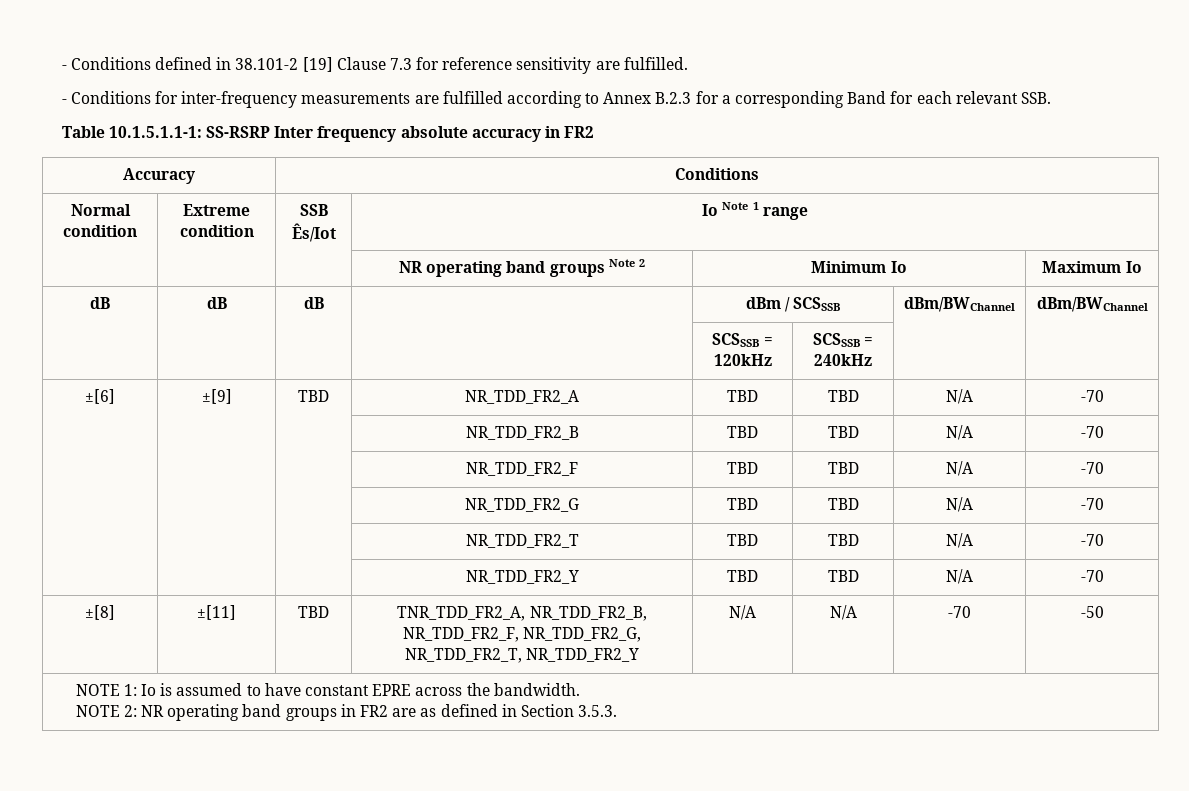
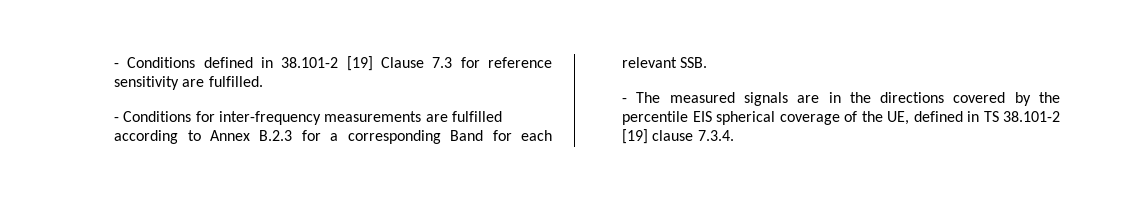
[61,126,595,142] [123,168,195,184] [674,168,759,180] [70,204,131,216] [63,225,137,237] [183,204,250,216] [179,225,254,237] [299,204,328,216] [291,223,336,242] [702,202,808,220] [399,259,645,277] [811,261,907,273] [1042,261,1142,273] [90,297,110,309] [206,297,227,309] [303,297,324,309] [745,297,841,312] [903,297,1015,312] [1036,297,1148,312] [712,333,773,347] [713,354,772,366] [812,333,874,347] [813,354,872,366] [85,389,115,404] [201,389,232,404] [298,390,329,402] [465,390,579,404] [726,390,758,402] [827,390,859,402] [945,389,973,404] [1080,390,1104,402] [465,426,579,440] [726,426,758,438] [827,426,859,438] [945,425,973,440] [1080,426,1104,438] [466,462,578,476] [726,462,758,474] [827,462,859,474] [945,461,973,476] [1080,462,1104,474] [465,498,579,512] [726,498,758,510] [827,498,859,510] [945,497,973,512] [1080,498,1104,510] [465,534,579,548] [726,534,758,546] [827,534,859,546] [945,533,973,548] [1080,534,1104,546] [465,570,579,584] [726,570,758,582] [827,570,859,582] [945,569,973,584] [1080,570,1104,582] [85,605,115,620] [197,605,236,620] [298,606,329,618] [397,606,647,621] [402,627,642,642] [404,648,640,663] [728,605,756,620] [829,605,857,620] [947,606,971,618] [1080,606,1104,618] [75,683,580,696] [75,704,618,721] Table 10.1.5.1.1-1: SS-RSRP Inter frequency absolute accuracy in FR2 // Accuracy | Conditions // Normal condition | Extreme condition | SSB Ês/Iot | Io Note 1 range // | | | NR operating band groups Note 2 | Minimum Io | Maximum Io // dB | dB | dB | | dBm / SCSSSB | dBm/BWChannel | dBm/BWChannel // | | | | SCSSSB = 120kHz | SCSSSB = 240kHz | | // ±[6] | ±[9] | TBD | NR_TDD_FR2_A | TBD | TBD | N/A | -70 // | | | NR_TDD_FR2_B | TBD | TBD | N/A | -70 // | | | NR_TDD_FR2_F | TBD | TBD | N/A | -70 // | | | NR_TDD_FR2_G | TBD | TBD | N/A | -70 // | | | NR_TDD_FR2_T | TBD | TBD | N/A | -70 // | | | NR_TDD_FR2_Y | TBD | TBD | N/A | -70 // ±[8] | ±[11] | TBD | TNR_TDD_FR2_A, NR_TDD_FR2_B, NR_TDD_FR2_F, NR_TDD_FR2_G, NR_TDD_FR2_T, NR_TDD_FR2_Y | N/A | N/A | -70 | -50 // NOTE 1: Io is assumed to have constant EPRE across the bandwidth. // NOTE 2: NR operating band groups in FR2 are as defined in Section 3.5.3. -> [622,92,1060,106] [622,111,1060,125] [622,129,734,144] - The measured signals are in the directions covered by the percentile EIS spherical coverage of the UE, defined in TS 38.101-2 [19] clause 7.3.4.

